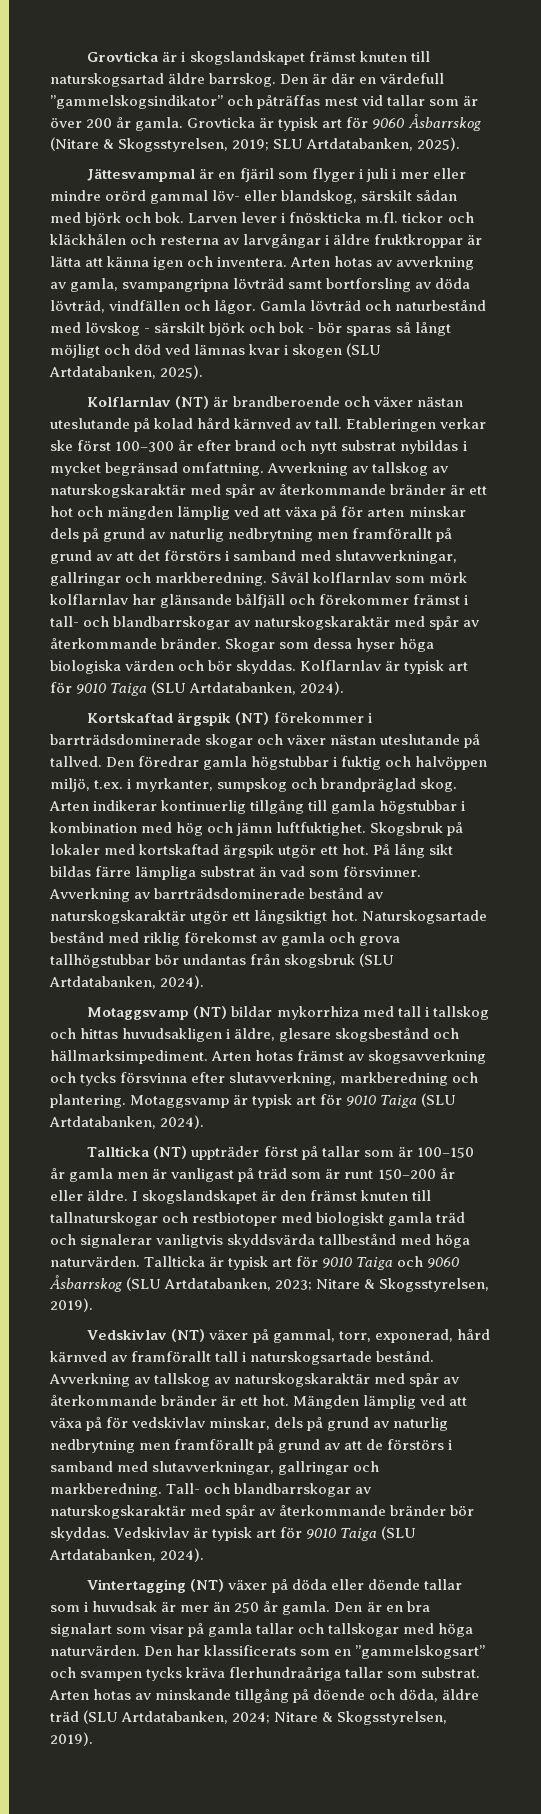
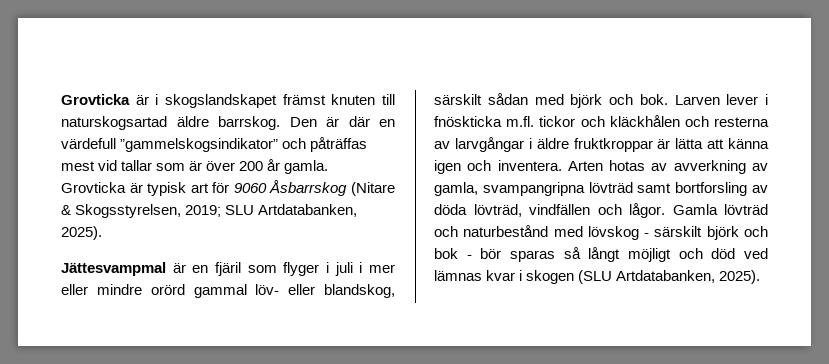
[87,396,463,409] [50,418,487,432] [50,440,467,454] [50,462,450,476] [50,484,488,498] [50,506,466,520] [50,528,453,542] [50,550,458,564] [50,572,468,586] [50,594,469,608] [50,616,481,630] [50,638,435,652] [50,660,469,674] [50,681,345,696] [87,712,372,726] [50,734,481,748] [50,756,488,770] [50,778,458,792] [49,800,466,814] [50,822,464,836] [50,844,454,858] [50,866,422,880] [49,888,385,902] [50,910,488,924] [50,932,401,946] [50,953,395,968] [49,975,205,989] [87,1006,489,1020] [50,1028,460,1042] [50,1050,487,1064] [50,1072,479,1086] [50,1093,457,1108] [49,1115,205,1129] [87,1146,474,1160] [50,1168,455,1182] [50,1190,432,1204] [50,1212,466,1226] [50,1234,471,1248] [50,1256,460,1270] [49,1275,490,1292] [50,1298,93,1312] [87,1329,490,1343] [50,1351,435,1365] [49,1373,461,1387] [50,1395,468,1409] [50,1417,449,1431] [50,1439,453,1453] [50,1461,380,1475] [50,1483,373,1497] [50,1505,475,1519] [50,1526,417,1541] [49,1548,205,1562] [87,1579,462,1593] [50,1601,430,1615] [50,1623,474,1637] [50,1645,486,1659] [50,1667,481,1681] [49,1689,480,1703] [50,1710,448,1725] [50,1732,93,1746] // Kolflarnlav (NT) är brandberoende och växer nästan uteslutande på kolad hård kärnved av tall. Etableringen verkar ske först 100–300 år efter brand och nytt substrat nybildas i mycket begränsad omfattning. Avverkning av tallskog av naturskogskaraktär med spår av återkommande bränder är ett hot och mängden lämplig ved att växa på för arten minskar dels på grund av naturlig nedbrytning men framförallt på grund av att det förstörs i samband med slutavverkningar, gallringar och markberedning. Såväl kolflarnlav som mörk kolflarnlav har glänsande bålfjäll och förekommer främst i tall- och blandbarrskogar av naturskogskaraktär med spår av återkommande bränder. Skogar som dessa hyser höga biologiska värden och bör skyddas. Kolflarnlav är typisk art för 9010 Taiga (SLU Artdatabanken, 2024). // Kortskaftad ärgspik (NT) förekommer i barrträdsdominerade skogar och växer nästan uteslutande på tallved. Den föredrar gamla högstubbar i fuktig och halvöppen miljö, t.ex. i myrkanter, sumpskog och brandpräglad skog. Arten indikerar kontinuerlig tillgång till gamla högstubbar i kombination med hög och jämn luftfuktighet. Skogsbruk på lokaler med kortskaftad ärgspik utgör ett hot. På lång sikt bildas färre lämpliga substrat än vad som försvinner. Avverkning av barrträdsdominerade bestånd av naturskogskaraktär utgör ett långsiktigt hot. Naturskogsartade bestånd med riklig förekomst av gamla och grova tallhögstubbar bör undantas från skogsbruk (SLU Artdatabanken, 2024). // Motaggsvamp (NT) bildar mykorrhiza med tall i tallskog och hittas huvudsakligen i äldre, glesare skogsbestånd och hällmarksimpediment. Arten hotas främst av skogsavverkning och tycks försvinna efter slutavverkning, markberedning och plantering. Motaggsvamp är typisk art för 9010 Taiga (SLU Artdatabanken, 2024). // Tallticka (NT) uppträder först på tallar som är 100–150 år gamla men är vanligast på träd som är runt 150–200 år eller äldre. I skogslandskapet är den främst knuten till tallnaturskogar och restbiotoper med biologiskt gamla träd och signalerar vanligtvis skyddsvärda tallbestånd med höga naturvärden. Tallticka är typisk art för 9010 Taiga och 9060 Åsbarrskog (SLU Artdatabanken, 2023; Nitare & Skogsstyrelsen, 2019). // Vedskivlav (NT) växer på gammal, torr, exponerad, hård kärnved av framförallt tall i naturskogsartade bestånd. Avverkning av tallskog av naturskogskaraktär med spår av återkommande bränder är ett hot. Mängden lämplig ved att växa på för vedskivlav minskar, dels på grund av naturlig nedbrytning men framförallt på grund av att de förstörs i samband med slutavverkningar, gallringar och markberedning. Tall- och blandbarrskogar av naturskogskaraktär med spår av återkommande bränder bör skyddas. Vedskivlav är typisk art för 9010 Taiga (SLU Artdatabanken, 2024). // Vintertagging (NT) växer på döda eller döende tallar som i huvudsak är mer än 250 år gamla. Den är en bra signalart som visar på gamla tallar och tallskogar med höga naturvärden. Den har klassificerats som en ”gammelskogsart” och svampen tycks kräva flerhundraåriga tallar som substrat. Arten hotas av minskande tillgång på döende och döda, äldre träd (SLU Artdatabanken, 2024; Nitare & Skogsstyrelsen, 2019). -> (761, 277) none

